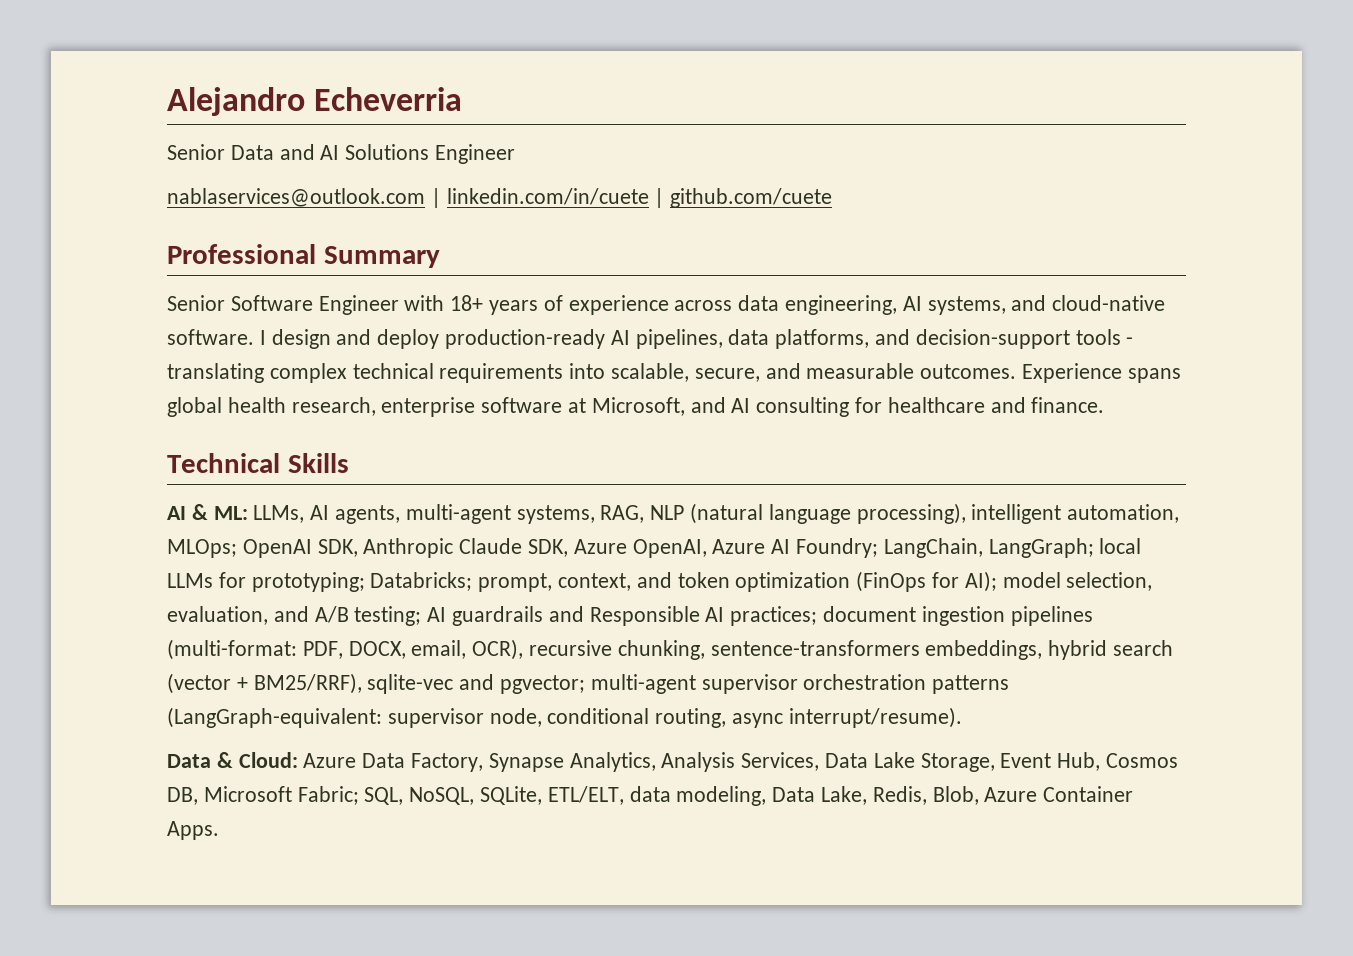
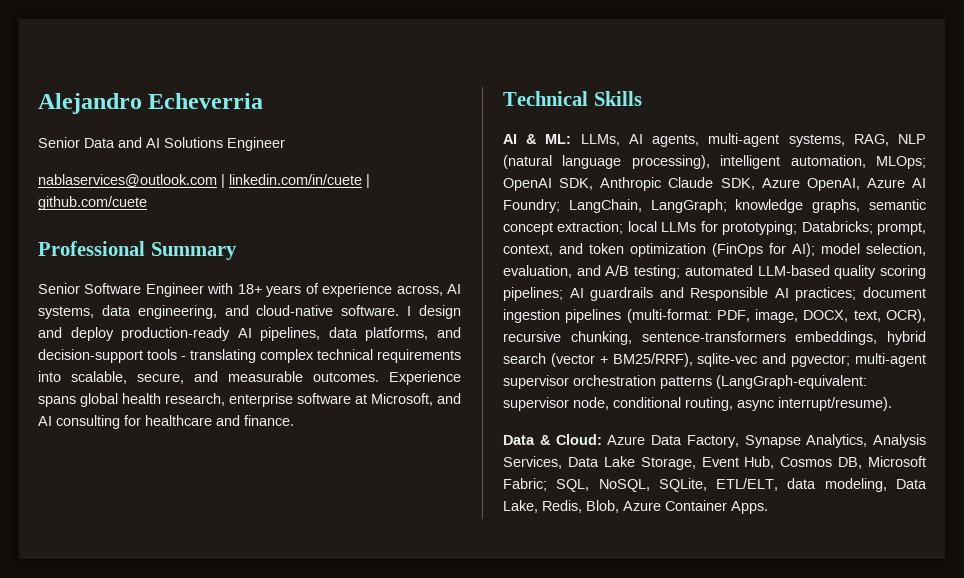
[674,295,1006,315] across data engineering, AI systems, -> [396,284,462,296] [38,305,217,319] across, AI systems, data engineering,
(1094, 548) none -> [735,199,926,213] [503,221,624,235] knowledge graphs, semantic concept extraction;
(422, 616) none -> [684,265,926,279] [503,287,563,301] automated LLM-based quality scoring pipelines;
[348,640,467,659] DOCX, email, -> [755,309,881,323] image, DOCX, text,

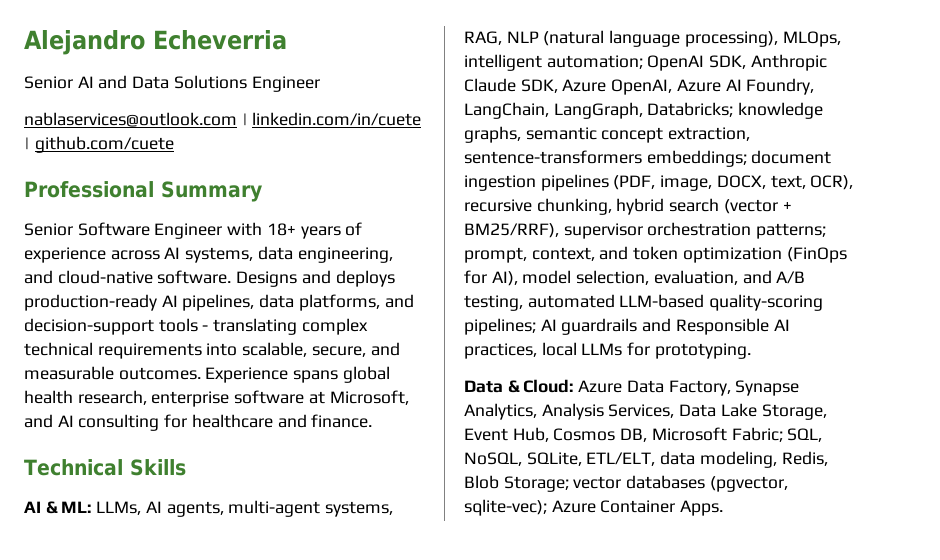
[84,137,160,148] Data and AI -> [77,75,170,89] AI and Data
[396,285,443,296] across, -> [110,250,160,260] across
[407,305,461,319] [38,327,114,341] I design and deploy -> [236,270,395,287] Designs and deploys
[720,155,926,169] intelligent automation, MLOps; -> [782,31,841,47] [464,54,643,71] MLOps, intelligent automation;
[503,199,926,213] [503,221,873,235] Foundry; LangChain, LangGraph; knowledge graphs, semantic concept extraction; local LLMs for prototyping; Databricks; -> [746,78,815,95] [464,102,824,119] [464,126,751,143] [464,150,832,167] [464,174,854,191] [464,198,792,215] [464,222,827,239] Foundry, LangChain, LangGraph, Databricks; knowledge graphs, semantic concept extraction, sentence-transformers embeddings; document ingestion pipelines (PDF, image, DOCX, text, OCR), recursive chunking, hybrid search (vector + BM25/RRF), supervisor orchestration patterns;
[792,243,815,257] AI); -> [491,271,518,286] AI),
[634,265,681,279] testing; -> [464,295,523,311] testing,
[834,265,926,279] quality scoring -> [709,294,824,311] quality-scoring
[795,287,926,301] [503,309,926,323] [503,331,926,345] [503,353,926,367] [503,375,867,389] [503,397,892,411] practices; document ingestion pipelines (multi-format: PDF, image, DOCX, text, OCR), recursive chunking, sentence-transformers embeddings, hybrid search (vector + BM25/RRF), sqlite-vec and pgvector; multi-agent supervisor orchestration patterns (LangGraph-equivalent: supervisor node, conditional routing, async interrupt/resume). -> [464,342,751,359] practices, local LLMs for prototyping.
[896,479,927,489] [503,500,619,513] Data Lake, Redis, Blob, -> [781,451,828,466] [464,475,788,492] [464,499,547,516] Redis, Blob Storage; vector databases (pgvector, sqlite-vec);

